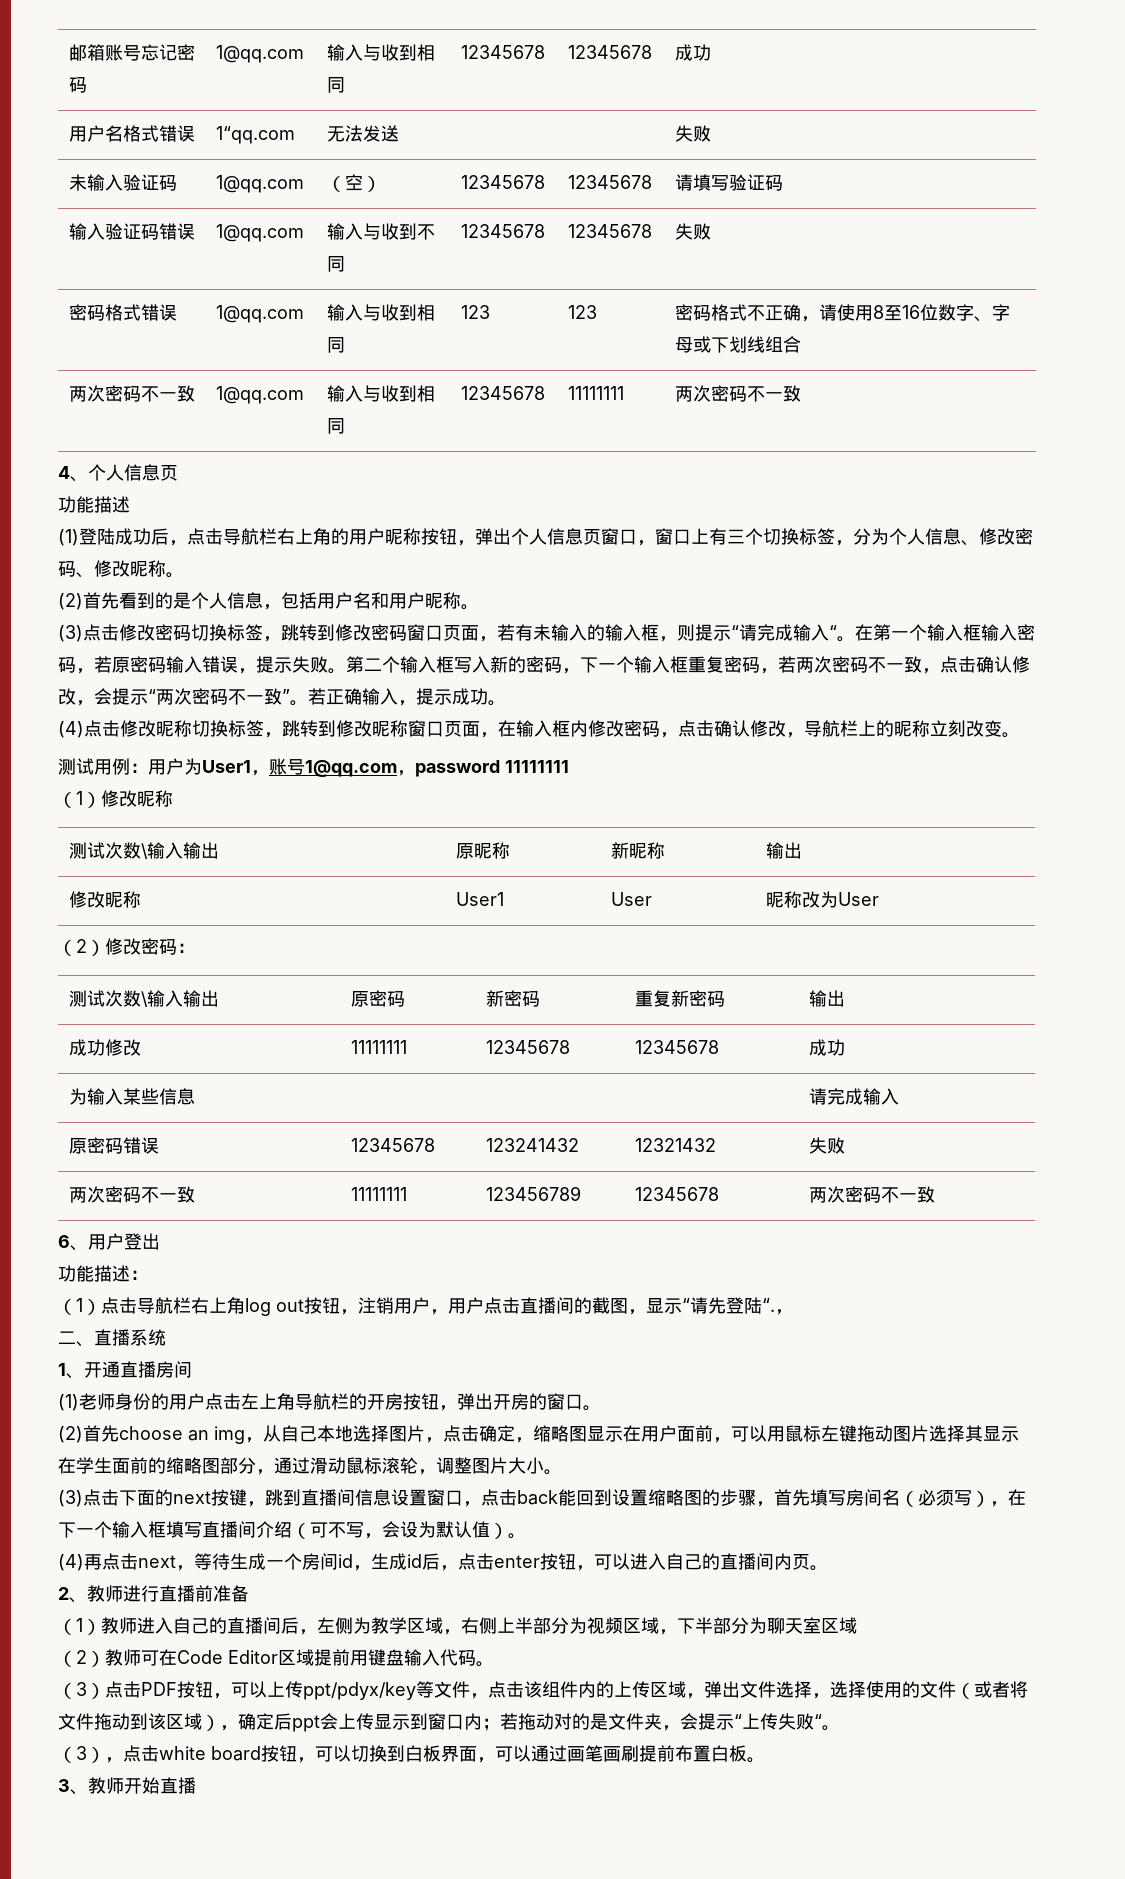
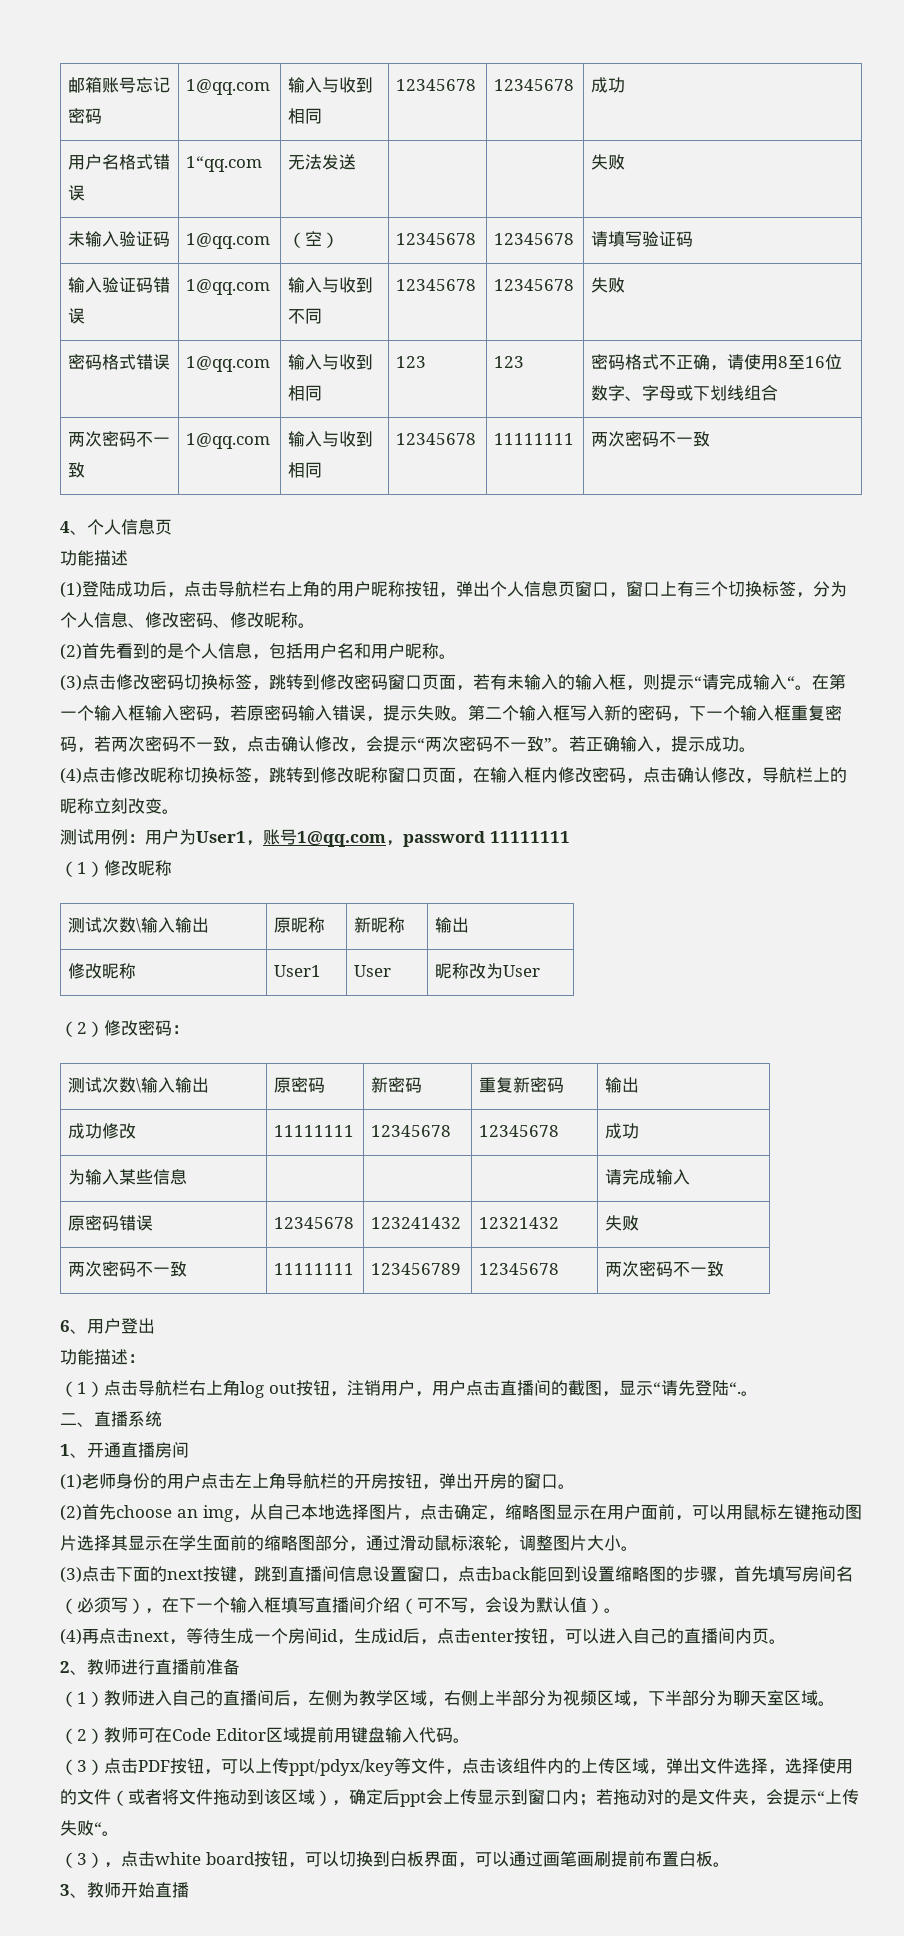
[775,1309,793,1315] ， -> [740,1391,758,1396] 。
(857, 1625) none -> [818,1701,835,1706] 。

